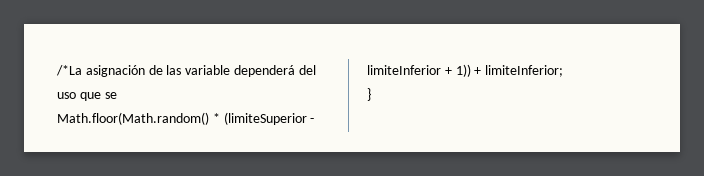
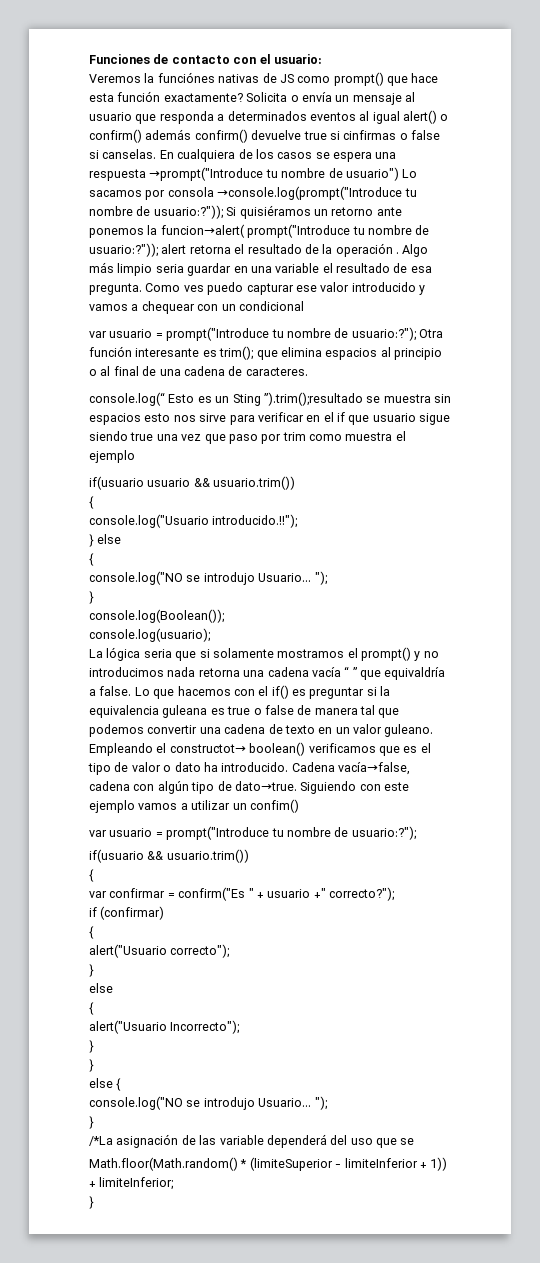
(56, 70) none -> [89,54,322,64] [89,72,439,86] [89,91,415,105] [89,110,449,124] [89,129,440,143] [89,149,397,162] [89,167,418,181] [89,186,417,200] [89,205,402,219] [89,224,430,238] [89,243,429,257] [89,262,432,276] [89,282,425,295] [89,301,304,314] [89,327,443,341] [89,346,442,360] [89,366,308,376] [89,392,451,406] [89,412,451,425] [89,431,406,444] [89,450,135,463] [89,476,296,490] [89,496,94,509] [89,514,298,528] [89,534,122,547] [89,553,94,566] [89,571,327,585] [89,591,94,604] [89,609,224,623] [89,628,210,642] [89,647,439,661] [89,666,446,680] [89,685,391,699] [89,705,400,718] [89,724,434,737] [89,742,431,756] [88,762,410,775] [89,781,409,794] [89,799,299,813] [89,826,416,840] [89,849,249,863] [89,869,94,882] [89,887,394,901] [89,906,165,920] [89,926,94,939] [89,944,230,958] [89,964,94,977] [89,983,113,993] [89,1002,94,1015] [89,1020,240,1034] [89,1040,94,1053] [89,1059,94,1072] [89,1078,122,1091] [89,1096,327,1110] [89,1116,94,1129] Funciones de contacto con el usuario: // Veremos la funciónes nativas de JS como prompt() que hace esta función exactamente? Solicita o envía un mensaje al usuario que responda a determinados eventos al igual alert() o confirm() además confirm() devuelve true si cinfirmas o false si canselas. En cualquiera de los casos se espera una respuesta →prompt("Introduce tu nombre de usuario") Lo sacamos por consola →console.log(prompt("Introduce tu nombre de usuario:?")); Si quisiéramos un retorno ante ponemos la funcion→alert( prompt("Introduce tu nombre de usuario:?")); alert retorna el resultado de la operación . Algo más limpio seria guardar en una variable el resultado de esa pregunta. Como ves puedo capturar ese valor introducido y vamos a chequear con un condicional // var usuario = prompt("Introduce tu nombre de usuario:?"); Otra función interesante es trim(); que elimina espacios al principio o al final de una cadena de caracteres. // console.log(“ Esto es un Sting ”).trim();resultado se muestra sin espacios esto nos sirve para verificar en el if que usuario sigue siendo true una vez que paso por trim como muestra el ejemplo // if(usuario usuario && usuario.trim()) // { // console.log("Usuario introducido.!!"); // } else // { // console.log("NO se introdujo Usuario... "); // } // console.log(Boolean()); // console.log(usuario); // La lógica seria que si solamente mostramos el prompt() y no introducimos nada retorna una cadena vacía “ ” que equivaldría a false. Lo que hacemos con el if() es preguntar si la equivalencia guleana es true o false de manera tal que podemos convertir una cadena de texto en un valor guleano. Empleando el constructot→ boolean() verificamos que es el tipo de valor o dato ha introducido. Cadena vacía→false, cadena con algún tipo de dato→true. Siguiendo con este ejemplo vamos a utilizar un confim() // var usuario = prompt("Introduce tu nombre de usuario:?"); // if(usuario && usuario.trim()) // { // var confirmar = confirm("Es " + usuario +" correcto?"); // if (confirmar) // { // alert("Usuario correcto"); // } // else // { // alert("Usuario Incorrecto"); // } // } // else { // console.log("NO se introdujo Usuario... "); // } //

